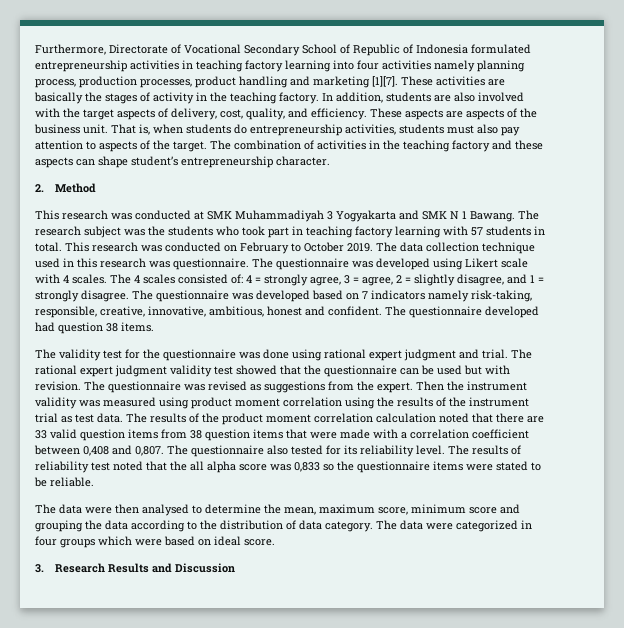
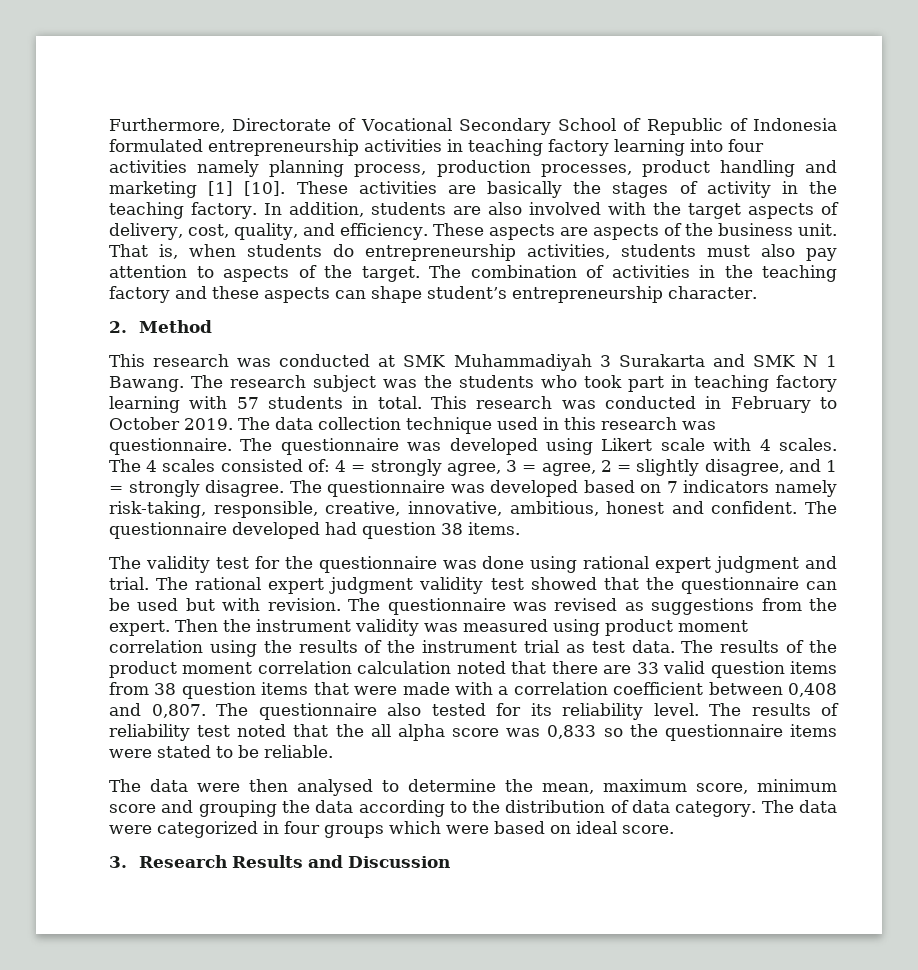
[372,76,398,87] [1][7]. -> [208,181,286,196] [1] [10].
[336,210,396,222] Yogyakarta -> [618,354,705,367] Surakarta
[224,245,237,252] on -> [705,396,722,409] in

